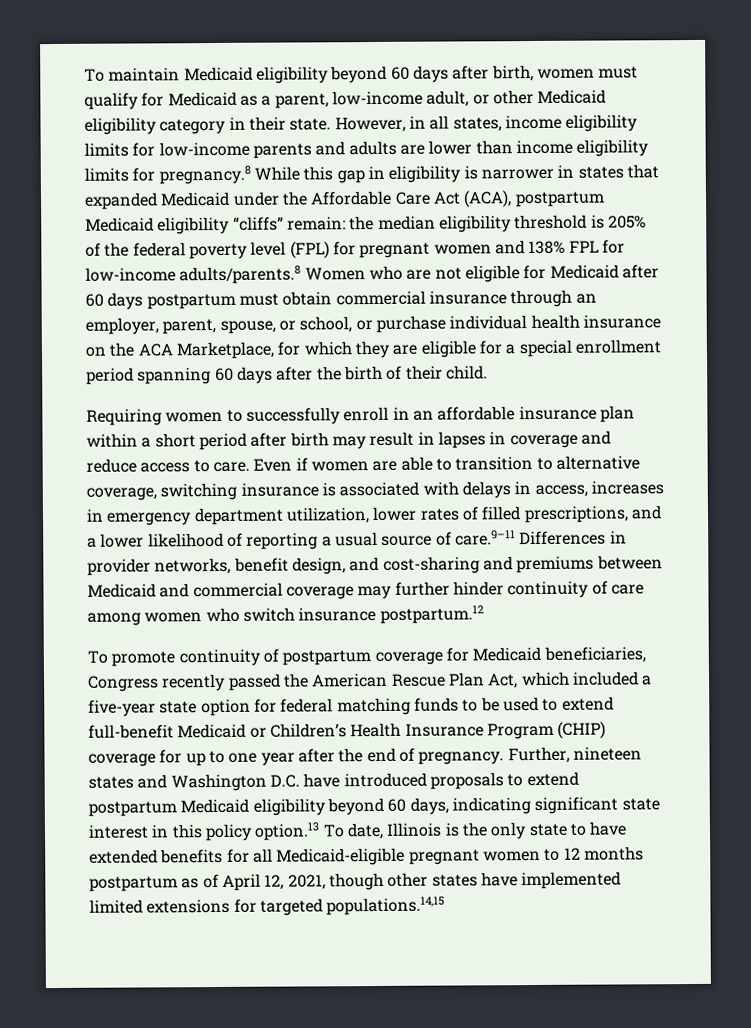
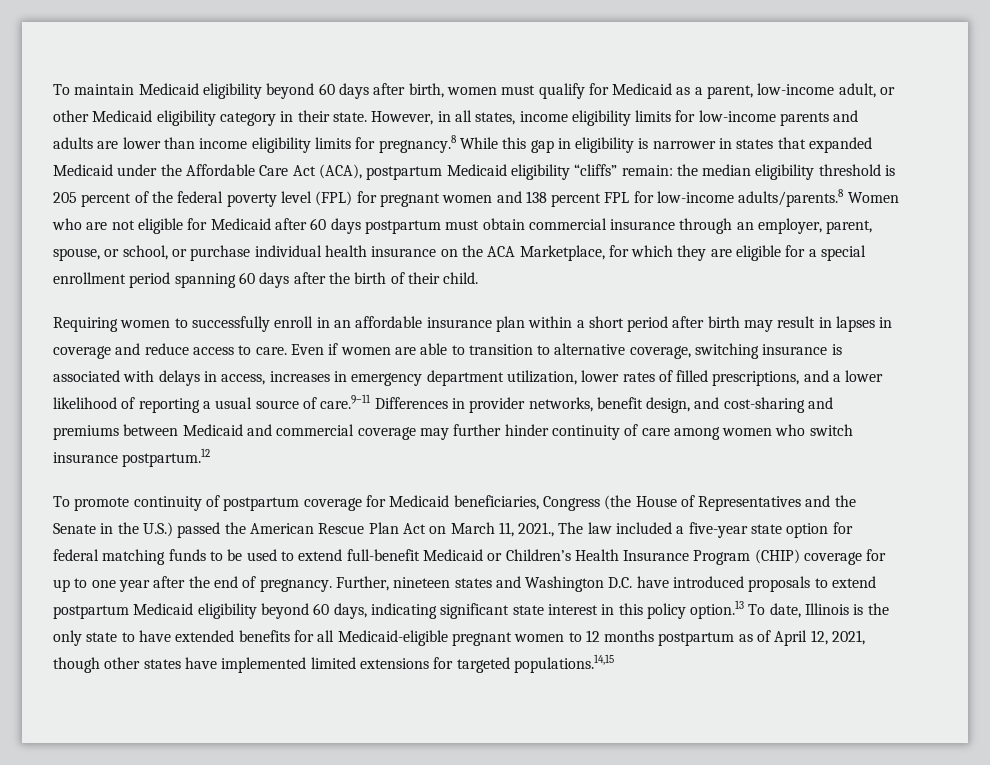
[607,215,646,229] 205% -> [53,192,132,207] 205 percent
[528,240,566,255] 138% -> [525,191,602,207] 138 percent
[162,673,227,692] recently -> [604,495,856,511] [53,522,173,537] (the House of Representatives and the Senate in the U.S.)
[488,671,570,689] Act, which -> [402,522,612,537] Act on March 11, 2021., The law

